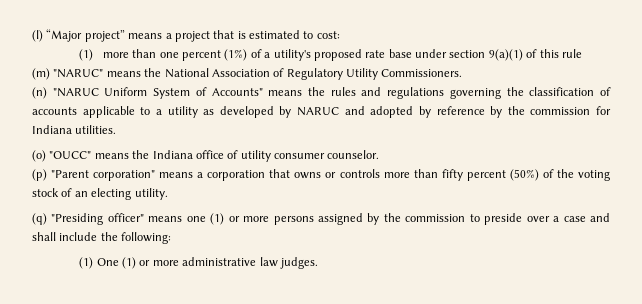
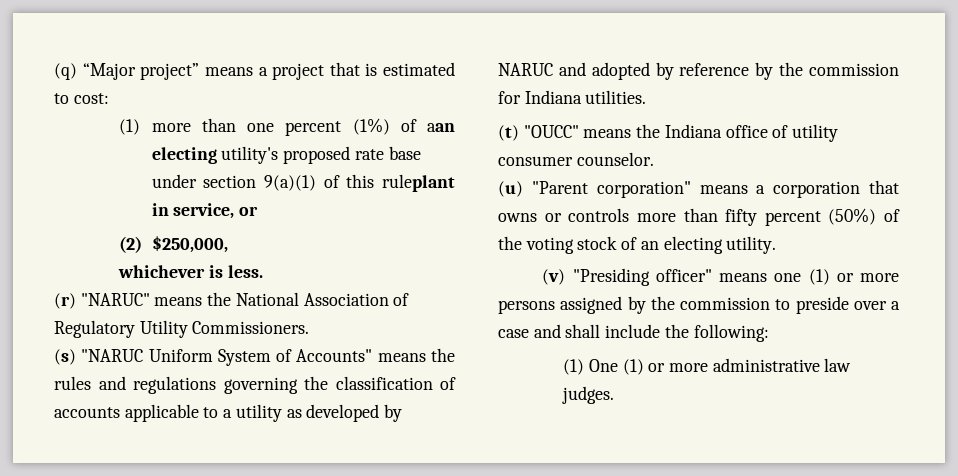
[32,30,43,42] (l) -> [54,63,77,80] (q)
[264,52,271,58] a -> [426,123,455,132] [151,147,217,164] aan electing
[561,49,582,58] [32,68,50,80] rule // (m) -> [381,174,455,192] [151,203,259,219] [119,236,228,253] [118,265,263,278] [54,293,76,309] ruleplant in service, or // (2) $250,000, // whichever is less. // (r)
[32,87,47,99] (n) -> [54,349,76,365] (s)
[32,150,46,162] (o) -> [498,125,519,141] (t)
[32,169,47,181] (p) -> [498,181,523,197] (u)
[32,213,47,225] (q) -> [542,269,566,285] (v)

